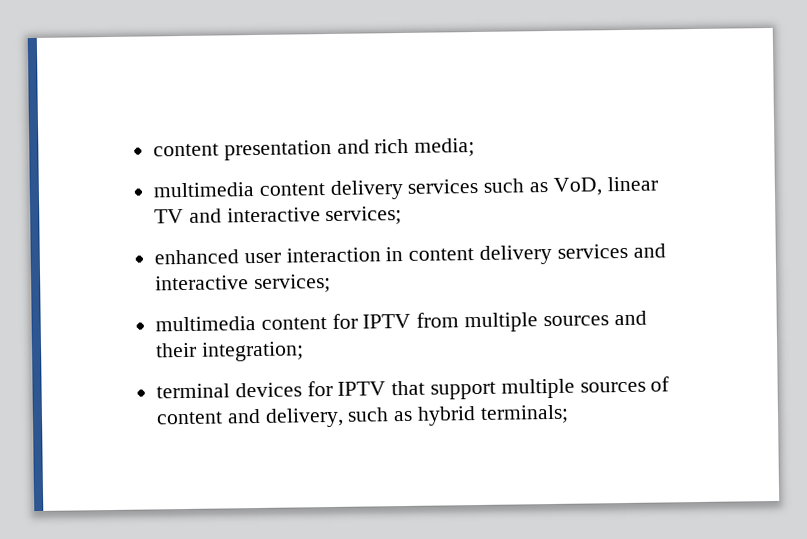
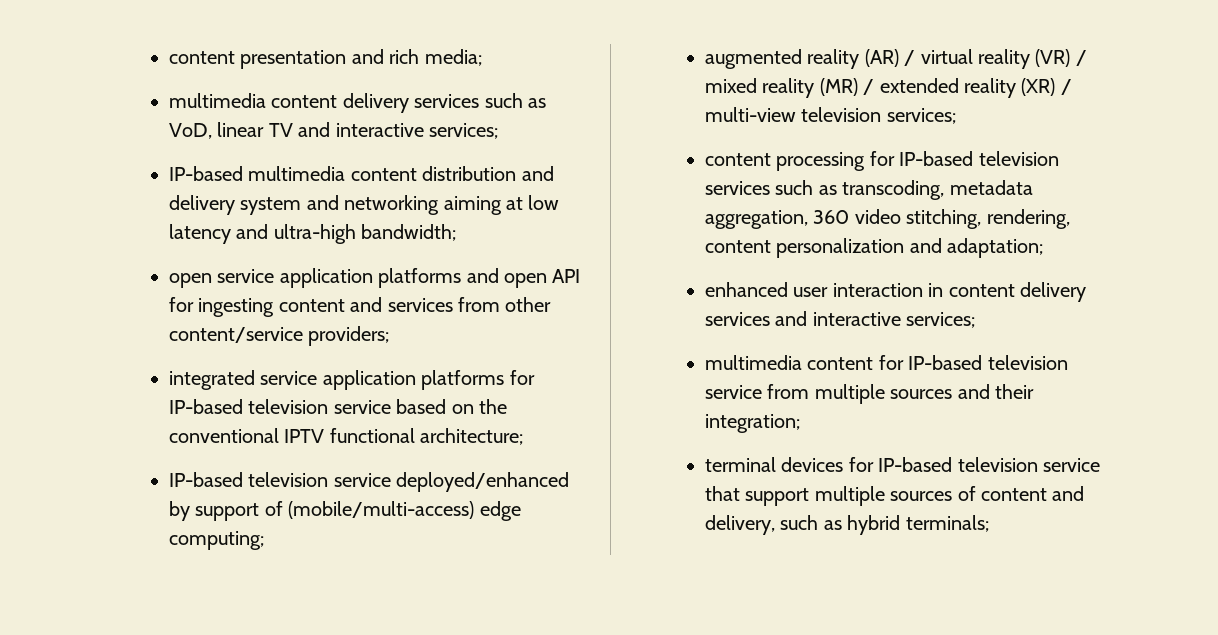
(403, 216) none -> [169,166,554,181] [169,195,560,215] [169,224,457,244] [169,268,581,288] [169,297,552,317] [169,326,390,346] [169,370,535,390] [169,399,508,414] [169,428,524,445] [169,472,570,492] [169,501,521,521] [169,531,265,550] [705,49,1087,69] [705,78,1072,98] [705,107,956,124] [705,151,1059,171] [705,180,1033,200] [705,209,1070,229] [705,238,1044,258] // IP-based multimedia content distribution and delivery system and networking aiming at low latency and ultra-high bandwidth; // open service application platforms and open API for ingesting content and services from other content/service providers; // integrated service application platforms for IP-based television service based on the conventional IPTV functional architecture; // IP-based television service deployed/enhanced by support of (mobile/multi-access) edge computing; // augmented reality (AR) / virtual reality (VR) / mixed reality (MR) / extended reality (XR) / multi-view television services; // content processing for IP-based television services such as transcoding, metadata aggregation, 360 video stitching, rendering, content personalization and adaptation;
[362,313,412,329] IPTV -> [908,355,1068,370] [705,385,763,399] IP-based television service
[337,381,387,396] IPTV -> [878,457,1101,472] IP-based television service

